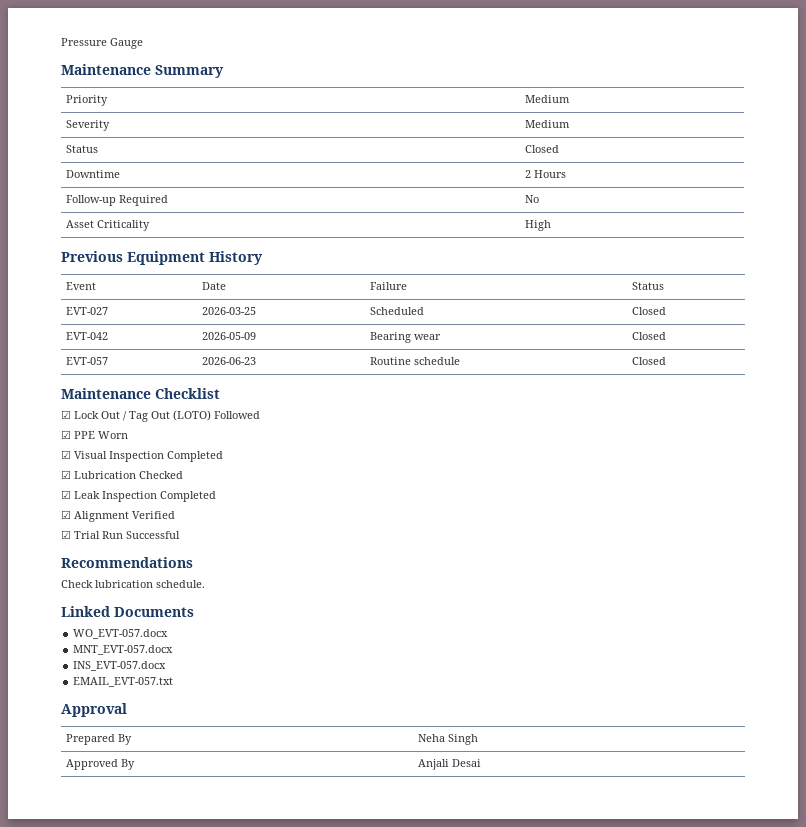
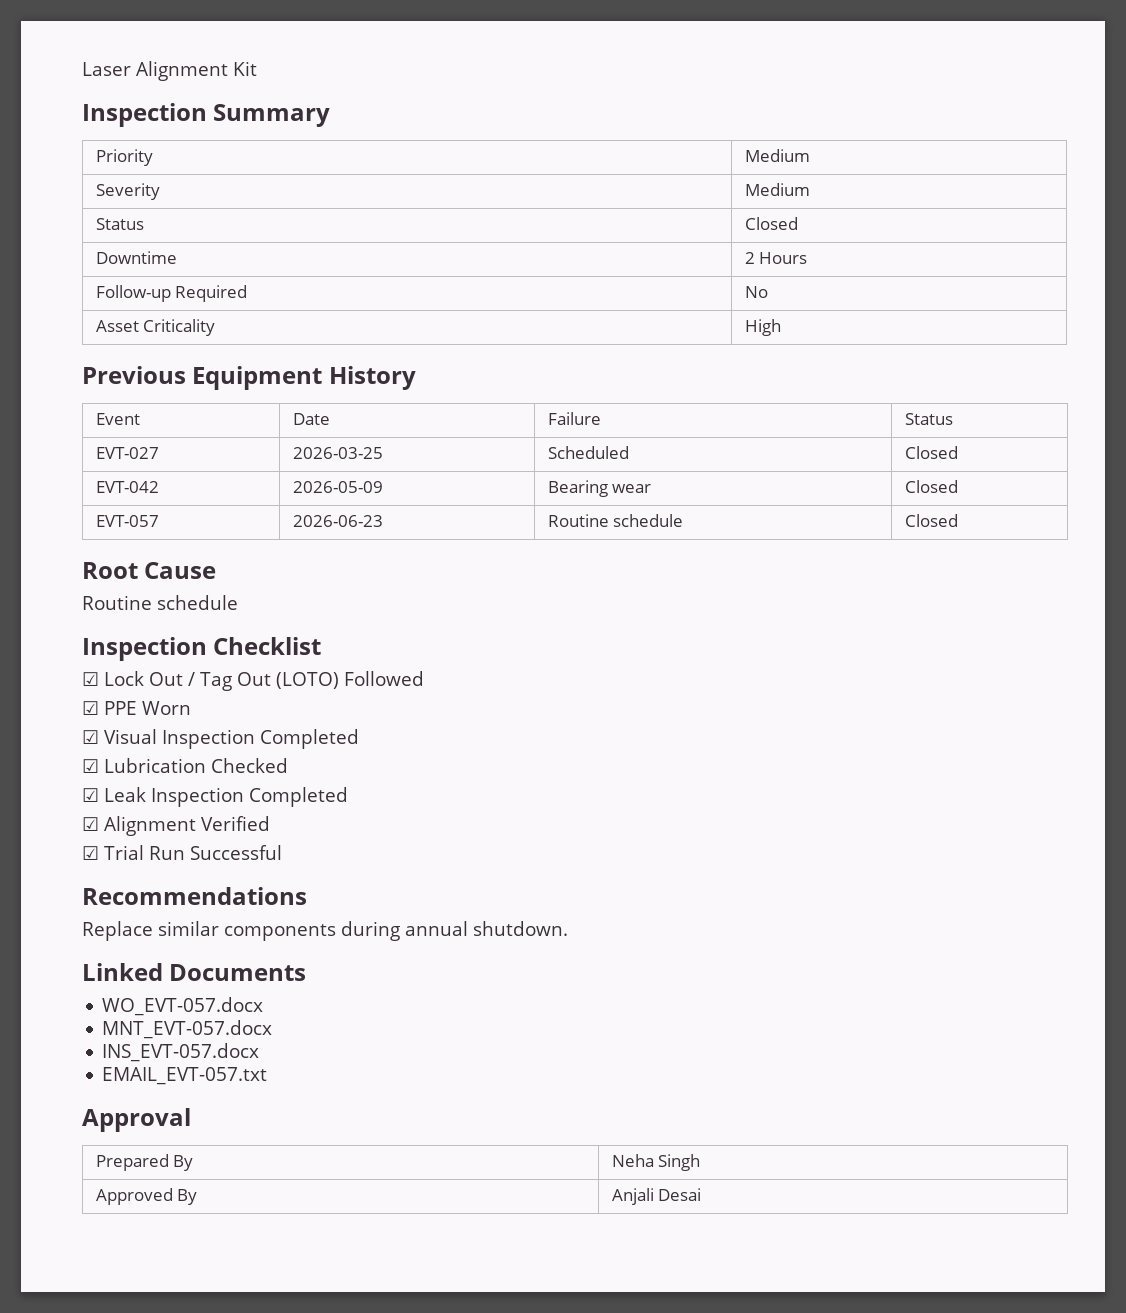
[61,38,143,49] [61,64,151,75] Pressure Gauge // Maintenance -> [82,61,257,81] [82,103,207,127] Laser Alignment Kit // Inspection
[61,388,151,399] Maintenance -> [82,562,217,579] [82,595,238,610] [82,637,207,661] Root Cause // Routine schedule // Inspection
[61,580,205,588] Check lubrication schedule. -> [82,921,568,941] Replace similar components during annual shutdown.

